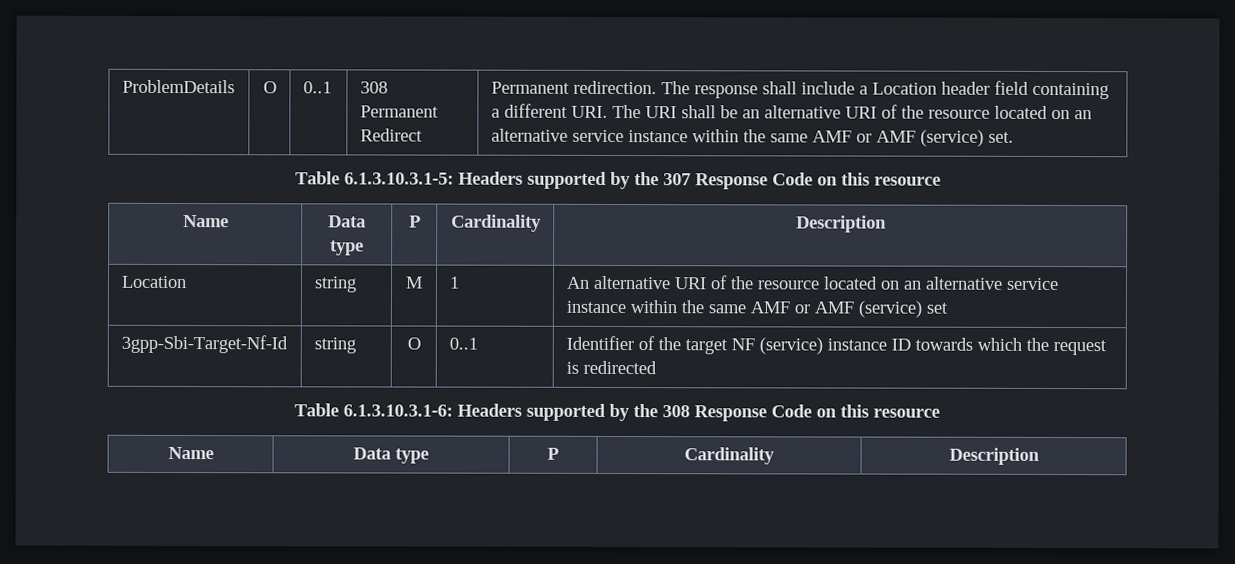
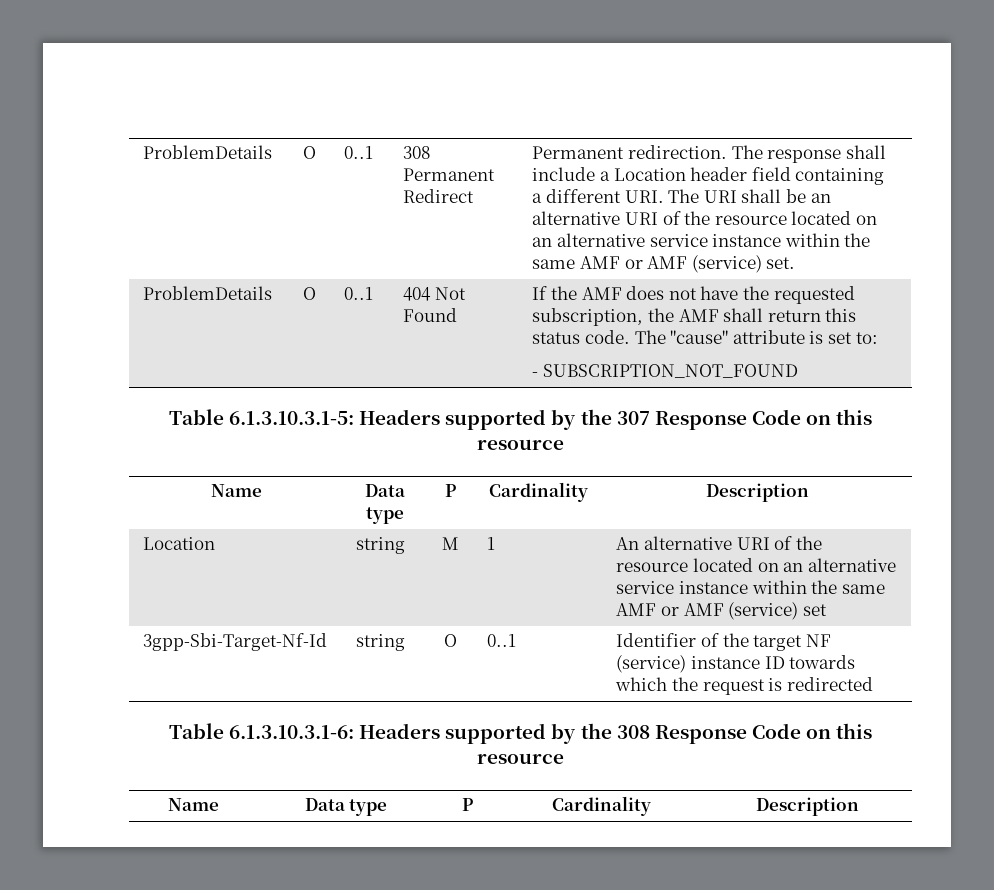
(1014, 137) none -> [143,286,273,300] [302,287,316,300] [344,287,374,300] [403,287,467,301] [403,308,458,322] [532,286,855,304] [532,308,857,326] [532,330,878,344] [532,364,799,378] // ProblemDetails | O | 0..1 | 404 Not Found | If the AMF does not have the requested subscription, the AMF shall return this status code. The "cause" attribute is set to: // - SUBSCRIPTION_NOT_FOUND

